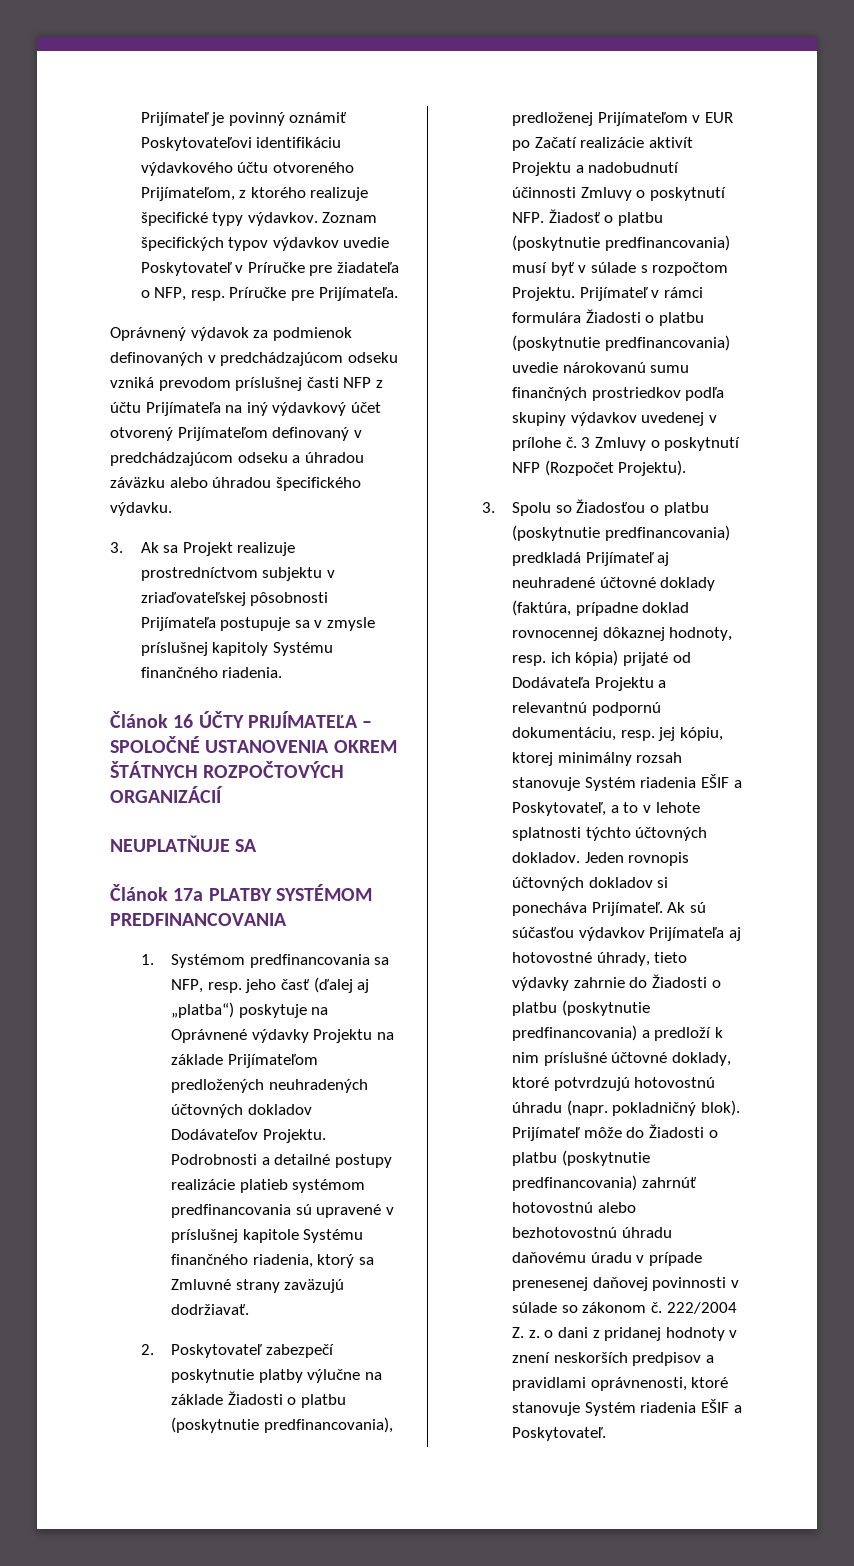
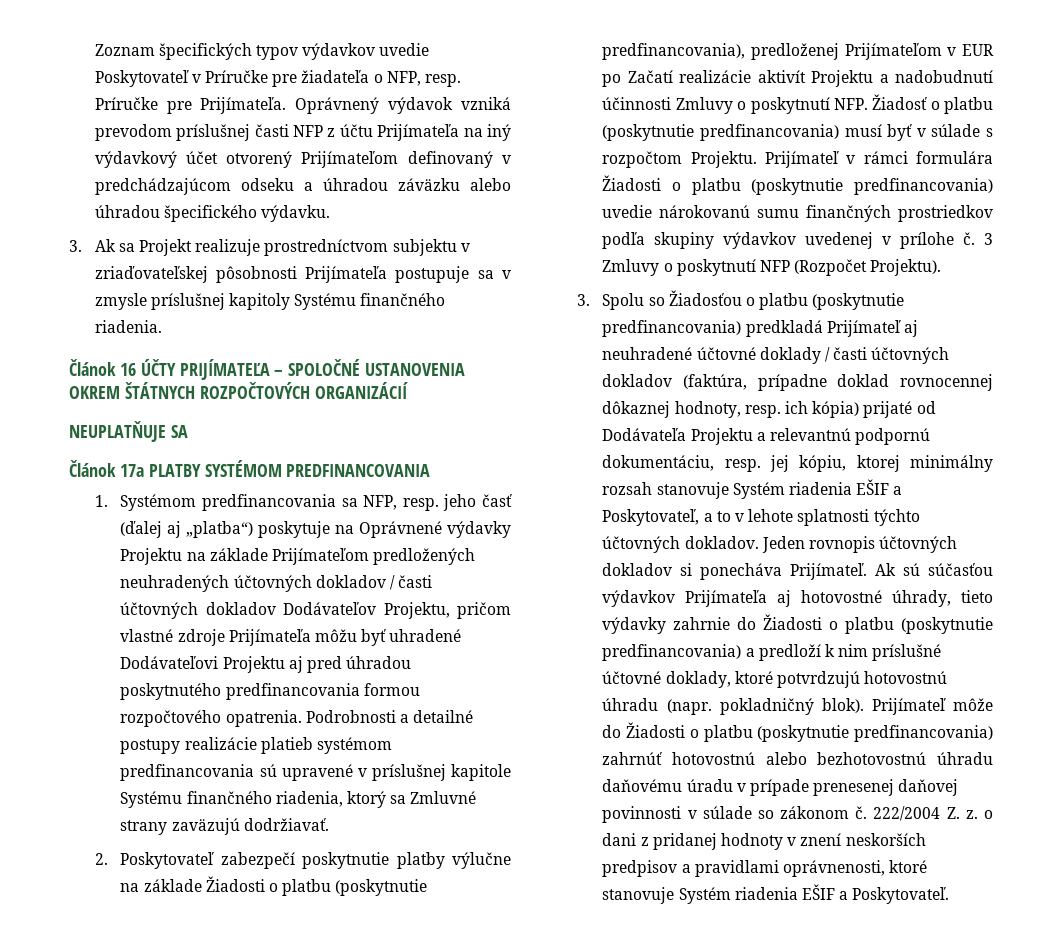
[140,112,347,126] [140,137,342,151] [140,162,354,176] [140,187,369,201] [140,212,318,226] Prijímateľ je povinný oznámiť Poskytovateľovi identifikáciu výdavkového účtu otvoreného Prijímateľom, z ktorého realizuje špecifické typy výdavkov. -> (94, 50) none
(398, 294) // -> (287, 105) none
[253,327,352,341] [110,352,398,366] za podmienok definovaných v predchádzajúcom odseku -> (454, 105) none
[171,1129,326,1143] Dodávateľov Projektu. -> [389,575,433,590] [120,602,511,619] [120,629,462,646] [120,656,412,673] [120,683,420,700] [120,710,302,727] / časti účtovných dokladov Dodávateľov Projektu, pričom vlastné zdroje Prijímateľa môžu byť uhradené Dodávateľovi Projektu aj pred úhradou poskytnutého predfinancovania formou rozpočtového opatrenia.
(716, 584) none -> [824,347,950,364] [602,374,673,387] / časti účtovných dokladov

